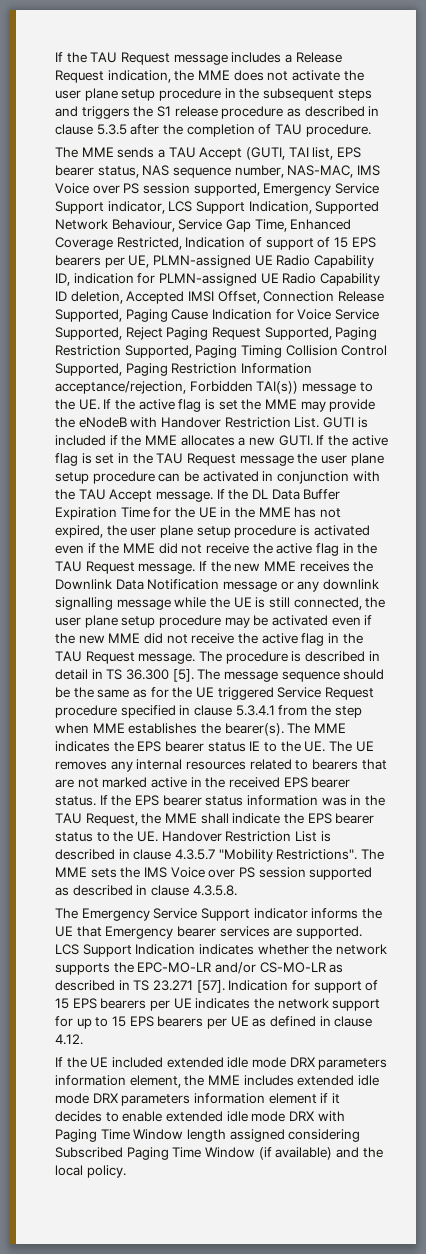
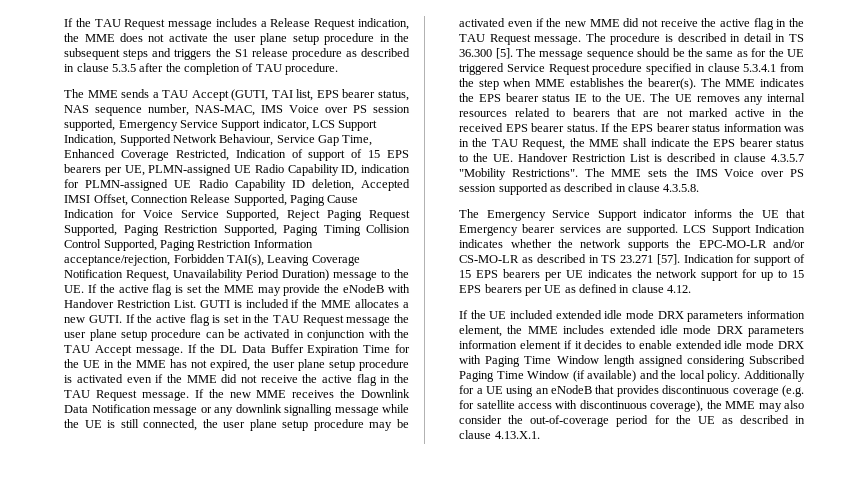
[256,381,299,394] TAI(s)) -> [226,254,360,266] [64,269,330,281] TAI(s), Leaving Coverage Notification Request, Unavailability Period Duration)
(126, 1171) none -> [744,370,805,382] [459,385,804,397] [459,400,805,412] [459,415,805,427] [459,430,540,439] Additionally for a UE using an eNodeB that provides discontinuous coverage (e.g. for satellite access with discontinuous coverage), the MME may also consider the out-of-coverage period for the UE as described in clause 4.13.X.1.

